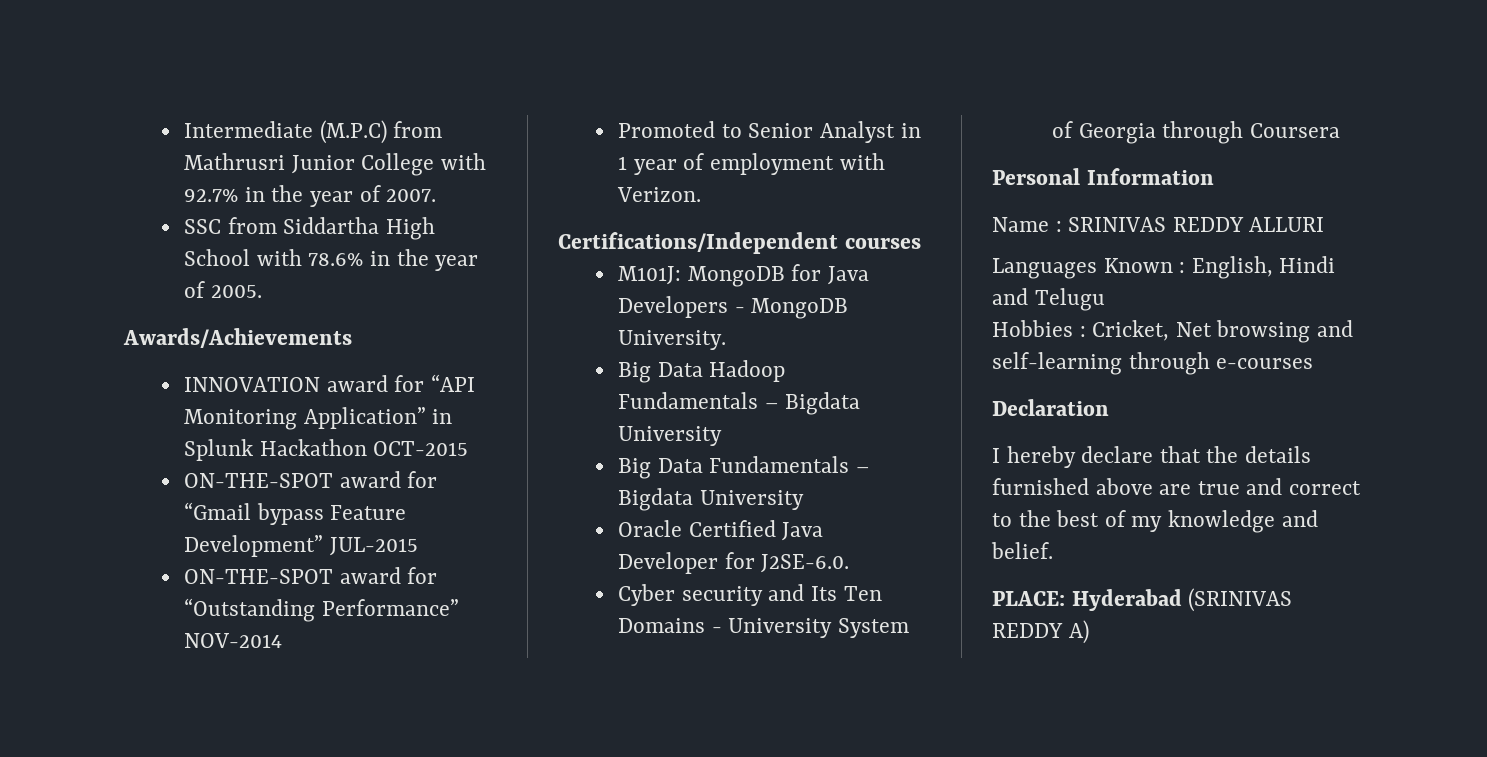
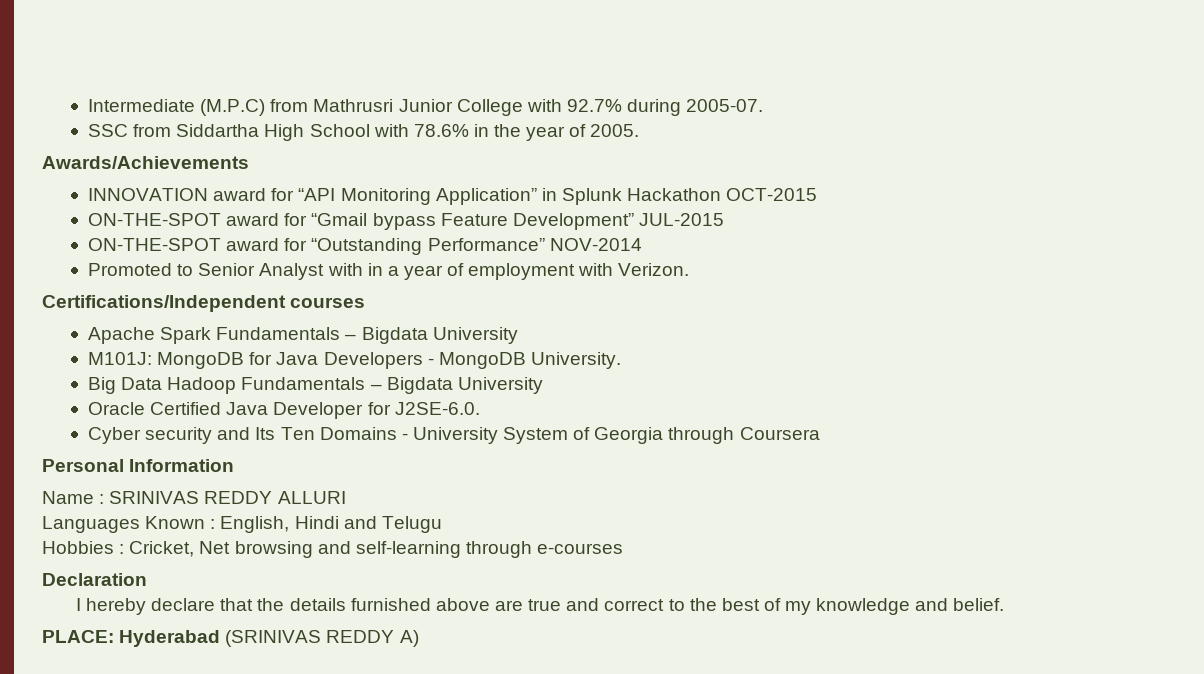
[244,185,437,207] in the year of 2007. -> [627,99,764,116] during 2005-07.
[900,123,921,138] [618,156,628,170] in 1 -> [327,263,399,276] with in a
(921, 243) none -> [88,327,518,344] // Apache Spark Fundamentals – Bigdata University
[618,456,871,479] [618,488,804,511] // Big Data Fundamentals – Bigdata University -> (543, 385) none

